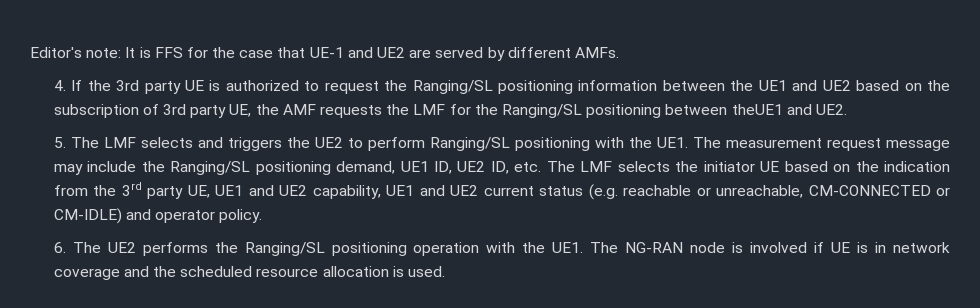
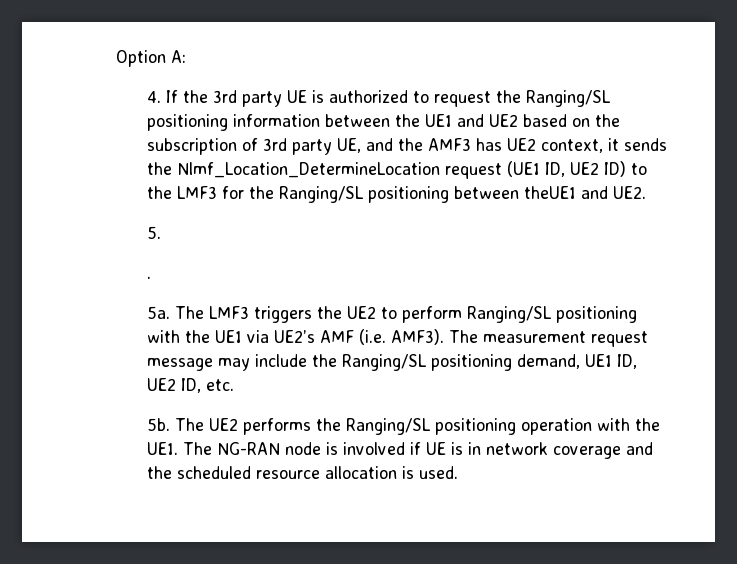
[30,47,619,61] Editor's note: It is FFS for the case that UE-1 and UE2 are served by different AMFs. -> [116,50,186,67] Option A:
[255,104,446,118] the AMF requests the LMF -> [365,138,667,153] [146,161,647,179] [146,186,217,199] and the AMF3 has UE2 context, it sends the Nlmf_Location_DetermineLocation request (UE1 ID, UE2 ID) to the LMF3
[70,137,223,148] The LMF selects and -> [146,276,151,279] [146,306,249,319] // . // 5a. The LMF3
[656,137,688,148] UE1. -> [214,329,444,345] UE1 via UE2’s AMF (i.e. AMF3).
[546,161,950,172] [53,182,950,200] [53,208,263,224] [53,242,66,253] The LMF selects the initiator UE based on the indication from the 3rd party UE, UE1 and UE2 capability, UE1 and UE2 current status (e.g. reachable or unreachable, CM-CONNECTED or CM-IDLE) and operator policy. // 6. -> [146,418,170,431] // 5b.

